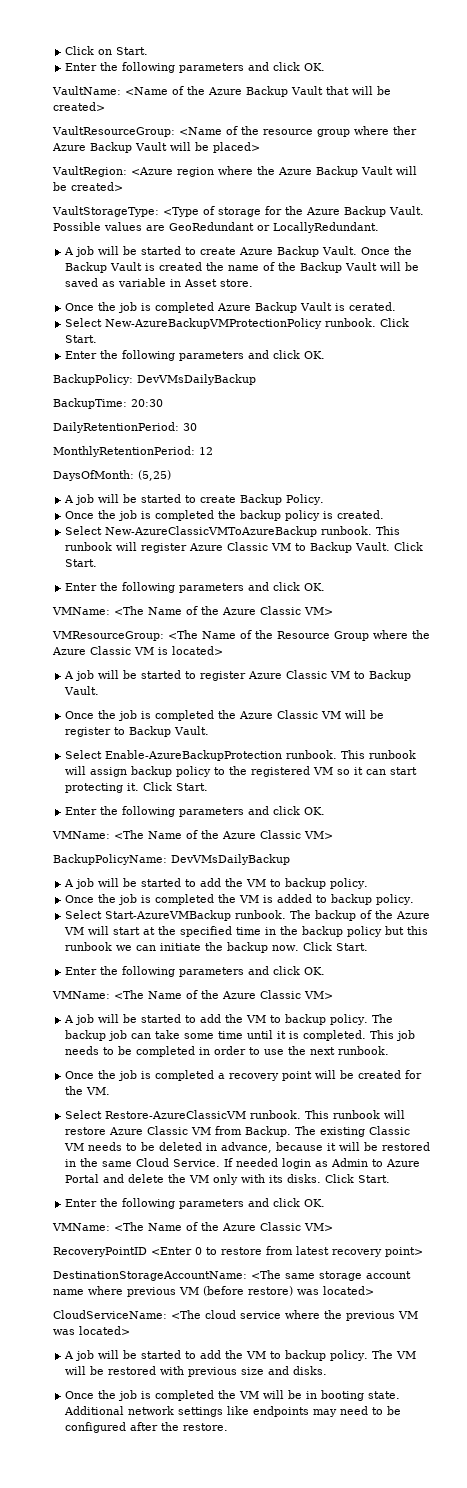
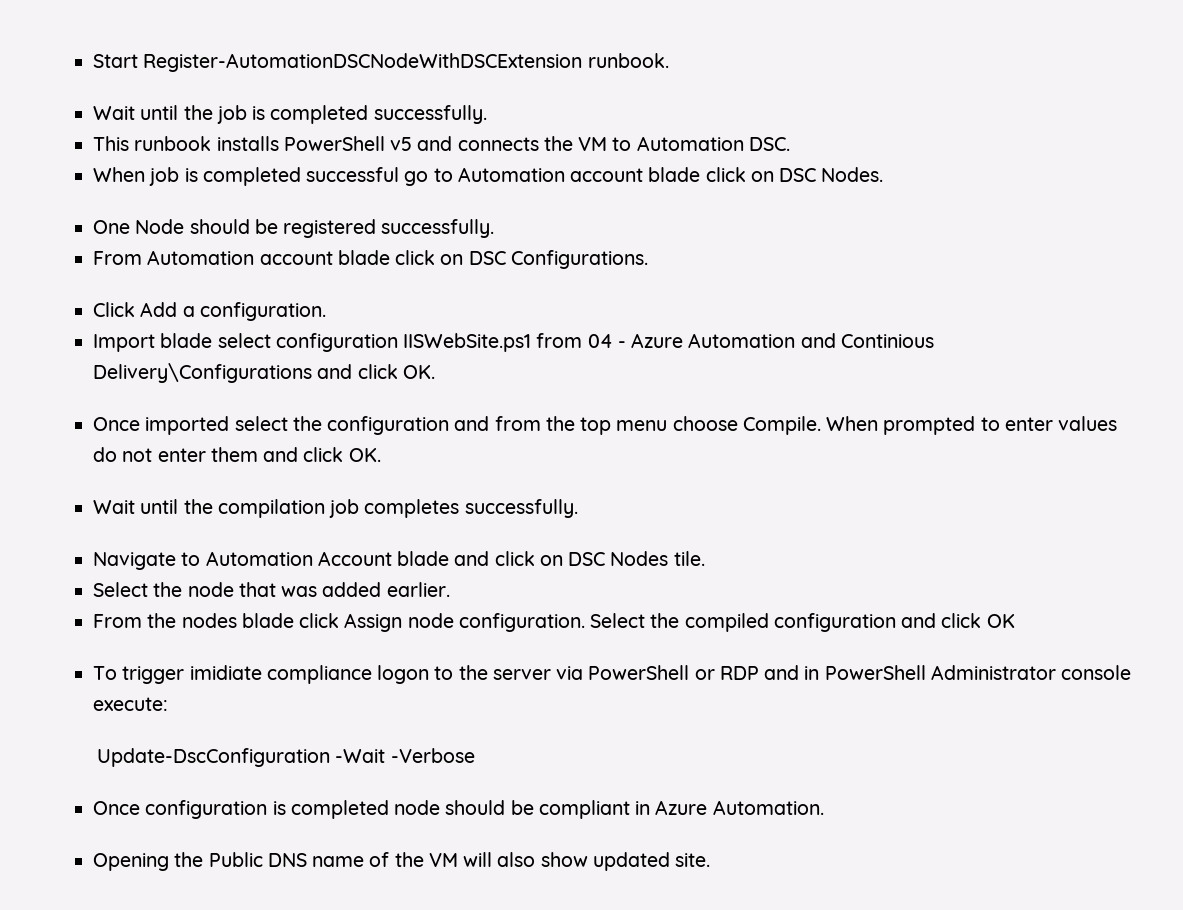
[65,46,149,55] [65,62,326,73] [51,86,391,97] [52,102,105,111] [51,126,417,137] [51,142,260,153] [51,166,417,177] [52,182,123,191] [51,206,424,217] [52,222,379,233] [64,246,413,257] [65,262,420,273] [65,278,254,287] [65,302,397,313] [65,318,410,329] [65,335,98,343] [65,350,326,361] [52,374,256,385] [52,398,163,409] [52,422,197,433] [52,446,213,457] [52,470,171,481] [64,494,325,505] [65,510,385,521] [65,526,401,537] [65,542,424,553] [65,559,98,567] [65,582,326,593] [51,606,333,615] [51,630,430,641] [51,646,223,655] [64,670,412,681] [64,686,100,695] [65,710,385,721] [65,726,210,737] [65,750,417,761] [65,766,418,777] [65,782,209,793] [65,806,326,817] [51,830,333,839] [52,854,290,865] [64,878,369,889] [65,894,415,905] [65,910,431,921] [64,926,429,937] [65,942,369,953] [65,966,326,977] [51,990,333,999] [64,1014,394,1025] [65,1030,416,1041] [65,1046,390,1057] [65,1070,423,1081] [65,1086,111,1095] [65,1110,406,1119] [65,1126,411,1137] [64,1142,431,1153] [65,1158,421,1169] [65,1174,391,1185] [65,1198,326,1209] [51,1222,333,1231] [52,1246,423,1257] [52,1270,411,1281] [52,1286,374,1297] [52,1310,418,1321] [52,1326,130,1335] [64,1350,417,1361] [65,1366,328,1377] [65,1390,401,1401] [64,1406,402,1417] [65,1422,229,1433] Click on Start. // Enter the following parameters and click OK. // VaultName: <Name of the Azure Backup Vault that will be created> // VaultResourceGroup: <Name of the resource group where ther Azure Backup Vault will be placed> // VaultRegion: <Azure region where the Azure Backup Vault will be created> // VaultStorageType: <Type of storage for the Azure Backup Vault. Possible values are GeoRedundant or LocallyRedundant. // A job will be started to create Azure Backup Vault. Once the Backup Vault is created the name of the Backup Vault will be saved as variable in Asset store. // Once the job is completed Azure Backup Vault is cerated. // Select New-AzureBackupVMProtectionPolicy runbook. Click Start. // Enter the following parameters and click OK. // BackupPolicy: DevVMsDailyBackup // BackupTime: 20:30 // DailyRetentionPeriod: 30 // MonthlyRetentionPeriod: 12 // DaysOfMonth: (5,25) // A job will be started to create Backup Policy. // Once the job is completed the backup policy is created. // Select New-AzureClassicVMToAzureBackup runbook. This runbook will register Azure Classic VM to Backup Vault. Click Start. // Enter the following parameters and click OK. // VMName: <The Name of the Azure Classic VM> // VMResourceGroup: <The Name of the Resource Group where the Azure Classic VM is located> // A job will be started to register Azure Classic VM to Backup Vault. // Once the job is completed the Azure Classic VM will be register to Backup Vault. // Select Enable-AzureBackupProtection runbook. This runbook will assign backup policy to the registered VM so it can start protecting it. Click Start. // Enter the following parameters and click OK. // VMName: <The Name of the Azure Classic VM> // BackupPolicyName: DevVMsDailyBackup // A job will be started to add the VM to backup policy. // Once the job is completed the VM is added to backup policy. // Select Start-AzureVMBackup runbook. The backup of the Azure VM will start at the specified time in the backup policy but this runbook we can initiate the backup now. Click Start. // Enter the following parameters and click OK. // VMName: <The Name of the Azure Classic VM> // A job will be started to add the VM to backup policy. The backup job can take some time until it is completed. This job needs to be completed in order to use the next runbook. // Once the job is completed a recovery point will be created for the VM. // Select Restore-AzureClassicVM runbook. This runbook will restore Azure Classic VM from Backup. The existing Classic VM needs to be deleted in advance, because it will be restored in the same Cloud Service. If needed login as Admin to Azure Portal and delete the VM only with its disks. Click Start. // Enter the following parameters and click OK. // VMName: <The Name of the Azure Classic VM> // RecoveryPointID <Enter 0 to restore from latest recovery point> // DestinationStorageAccountName: <The same storage account name where previous VM (before restore) was located> // CloudServiceName: <The cloud service where the previous VM was located> // A job will be started to add the VM to backup policy. The VM will be restored with previous size and disks. // Once the job is completed the VM will be in booting state. Additional network settings like endpoints may need to be configured after the restore. -> [92,53,669,72] [92,105,487,124] [92,136,790,151] [92,167,884,186] [92,219,495,238] [92,250,648,269] [92,302,326,321] [92,333,934,352] [92,363,435,383] [92,416,1118,435] [92,447,381,462] [92,499,578,518] [92,551,705,570] [92,582,450,597] [92,613,1015,632] [92,665,1132,684] [92,697,168,711] [97,748,475,767] [92,800,824,819] [92,852,711,871] Start Register-AutomationDSCNodeWithDSCExtension runbook. // Wait until the job is completed successfully. // This runbook installs PowerShell v5 and connects the VM to Automation DSC. // When job is completed successful go to Automation account blade click on DSC Nodes. // One Node should be registered successfully. // From Automation account blade click on DSC Configurations. // Click Add a configuration. // Import blade select configuration IISWebSite.ps1 from 04 - Azure Automation and Continious Delivery\Configurations and click OK. // Once imported select the configuration and from the top menu choose Compile. When prompted to enter values do not enter them and click OK. // Wait until the compilation job completes successfully. // Navigate to Automation Account blade and click on DSC Nodes tile. // Select the node that was added earlier. // From the nodes blade click Assign node configuration. Select the compiled configuration and click OK // To trigger imidiate compliance logon to the server via PowerShell or RDP and in PowerShell Administrator console execute: // Update-DscConfiguration -Wait -Verbose // Once configuration is completed node should be compliant in Azure Automation. // Opening the Public DNS name of the VM will also show updated site.

